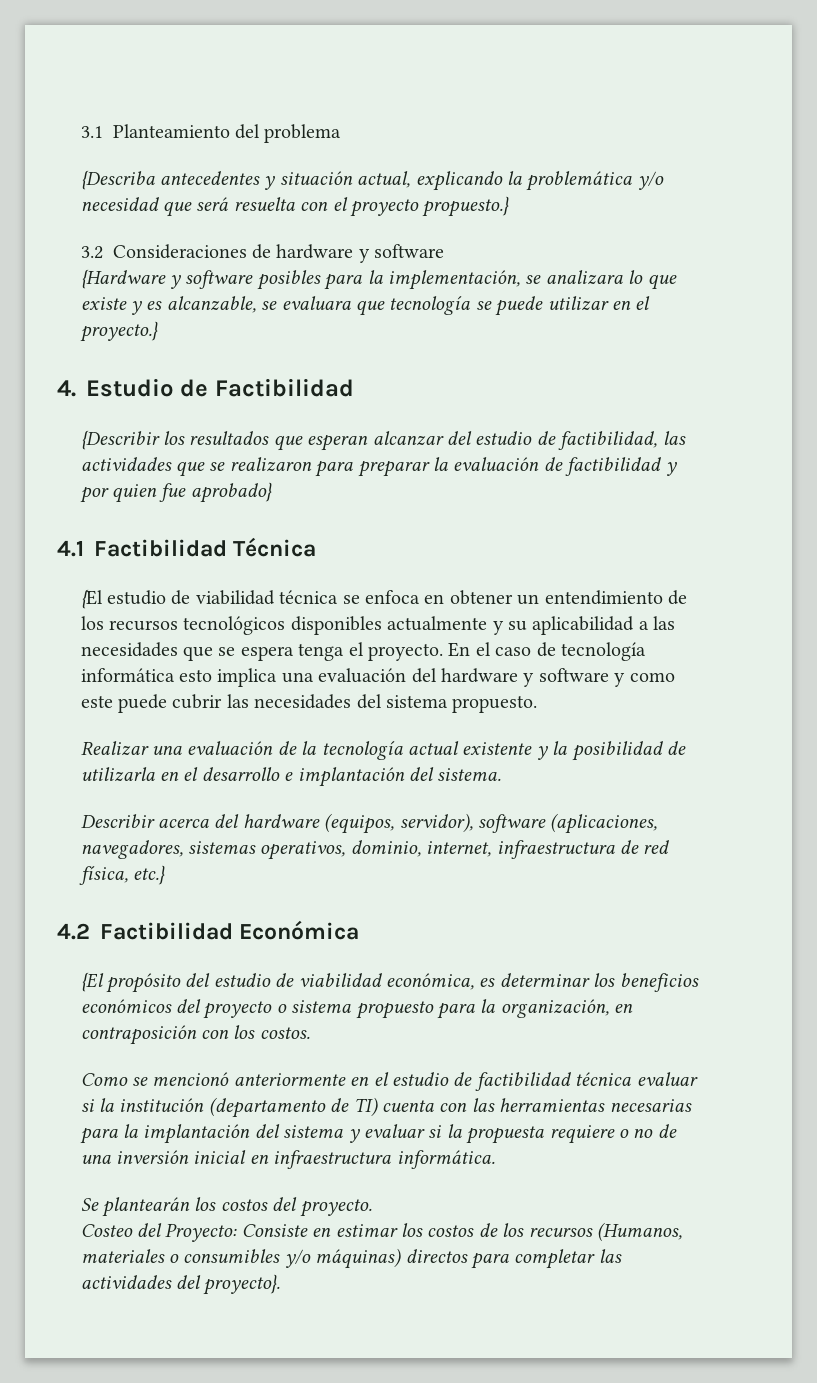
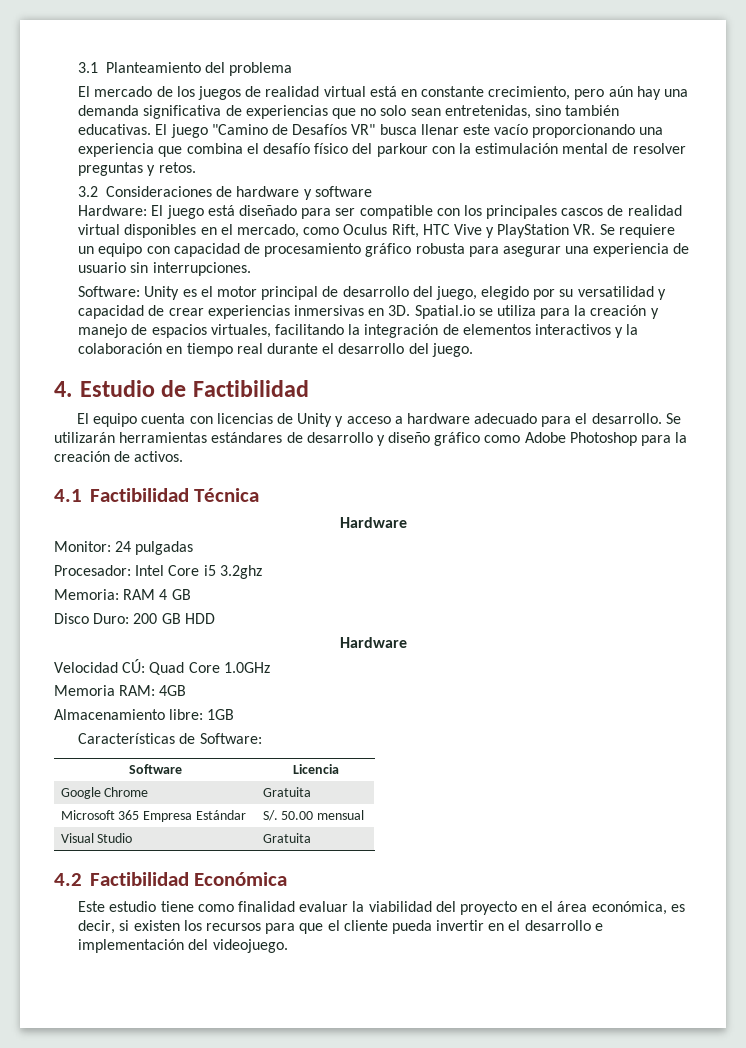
[80,170,664,191] [80,196,510,217] {Describa antecedentes y situación actual, explicando la problemática y/o necesidad que será resuelta con el proyecto propuesto.} -> [78,86,689,100] [78,105,620,119] [78,124,664,138] [78,143,686,157] [78,162,196,176] El mercado de los juegos de realidad virtual está en constante crecimiento, pero aún hay una demanda significativa de experiencias que no solo sean entretenidas, sino también educativas. El juego "Camino de Desafíos VR" busca llenar este vacío proporcionando una experiencia que combina el desafío físico del parkour con la estimulación mental de resolver preguntas y retos.
[80,269,677,290] [80,296,651,316] [79,321,158,342] [57,378,354,397] [80,430,686,451] [80,457,677,477] [79,482,272,503] [57,537,317,557] [80,589,687,609] [80,616,676,635] [80,642,646,661] [80,668,675,687] [80,694,538,713] [80,741,686,761] [80,767,502,787] [80,813,658,834] [80,840,670,860] [78,865,165,885] [57,920,360,940] [80,972,699,993] [80,999,634,1019] [80,1025,310,1045] [80,1072,698,1091] [80,1097,692,1118] [79,1124,677,1144] [80,1150,495,1169] [80,1197,372,1217] [80,1222,682,1242] [80,1248,622,1269] [80,1274,281,1295] {Hardware y software posibles para la implementación, se analizara lo que existe y es alcanzable, se evaluara que tecnología se puede utilizar en el proyecto.} // 4. Estudio de Factibilidad // {Describir los resultados que esperan alcanzar del estudio de factibilidad, las actividades que se realizaron para preparar la evaluación de factibilidad y por quien fue aprobado} // 4.1 Factibilidad Técnica // {El estudio de viabilidad técnica se enfoca en obtener un entendimiento de los recursos tecnológicos disponibles actualmente y su aplicabilidad a las necesidades que se espera tenga el proyecto. En el caso de tecnología informática esto implica una evaluación del hardware y software y como este puede cubrir las necesidades del sistema propuesto. // Realizar una evaluación de la tecnología actual existente y la posibilidad de utilizarla en el desarrollo e implantación del sistema. // Describir acerca del hardware (equipos, servidor), software (aplicaciones, navegadores, sistemas operativos, dominio, internet, infraestructura de red física, etc.} // 4.2 Factibilidad Económica // {El propósito del estudio de viabilidad económica, es determinar los beneficios económicos del proyecto o sistema propuesto para la organización, en contraposición con los costos. // Como se mencionó anteriormente en el estudio de factibilidad técnica evaluar si la institución (departamento de TI) cuenta con las herramientas necesarias para la implantación del sistema y evaluar si la propuesta requiere o no de una inversión inicial en infraestructura informática. // Se plantearán los costos del proyecto. // Costeo del Proyecto: Consiste en estimar los costos de los recursos (Humanos, materiales o consumibles y/o máquinas) directos para completar las actividades del proyecto}. -> [78,205,682,219] [78,224,675,238] [78,243,690,257] [78,262,251,276] [78,286,666,300] [78,305,659,319] [78,324,639,338] [78,343,473,357] [54,380,309,397] [77,413,681,427] [54,432,688,446] [54,451,184,462] [54,488,260,502] [339,517,407,528] [54,541,194,555] [54,565,262,579] [54,589,191,600] [54,613,215,624] [339,637,407,648] [54,659,270,675] [54,685,187,696] [54,709,235,720] [78,733,262,744] [129,764,182,774] [292,764,339,774] [60,787,149,799] [262,787,311,797] [60,810,246,822] [262,810,365,821] [60,833,133,843] [262,833,311,843] [54,872,288,886] [78,901,685,915] [78,920,603,934] [78,939,288,953] Hardware: El juego está diseñado para ser compatible con los principales cascos de realidad virtual disponibles en el mercado, como Oculus Rift, HTC Vive y PlayStation VR. Se requiere un equipo con capacidad de procesamiento gráfico robusta para asegurar una experiencia de usuario sin interrupciones. // Software: Unity es el motor principal de desarrollo del juego, elegido por su versatilidad y capacidad de crear experiencias inmersivas en 3D. Spatial.io se utiliza para la creación y manejo de espacios virtuales, facilitando la integración de elementos interactivos y la colaboración en tiempo real durante el desarrollo del juego. // 4. Estudio de Factibilidad // El equipo cuenta con licencias de Unity y acceso a hardware adecuado para el desarrollo. Se utilizarán herramientas estándares de desarrollo y diseño gráfico como Adobe Photoshop para la creación de activos. // 4.1 Factibilidad Técnica // Hardware // Monitor: 24 pulgadas // Procesador: Intel Core i5 3.2ghz // Memoria: RAM 4 GB // Disco Duro: 200 GB HDD // Hardware // Velocidad CÚ: Quad Core 1.0GHz // Memoria RAM: 4GB // Almacenamiento libre: 1GB // Características de Software: // Software | Licencia // Google Chrome | Gratuita // Microsoft 365 Empresa Estándar | S/. 50.00 mensual // Visual Studio | Gratuita // 4.2 Factibilidad Económica // Este estudio tiene como finalidad evaluar la viabilidad del proyecto en el área económica, es decir, si existen los recursos para que el cliente pueda invertir en el desarrollo e implementación del videojuego.

